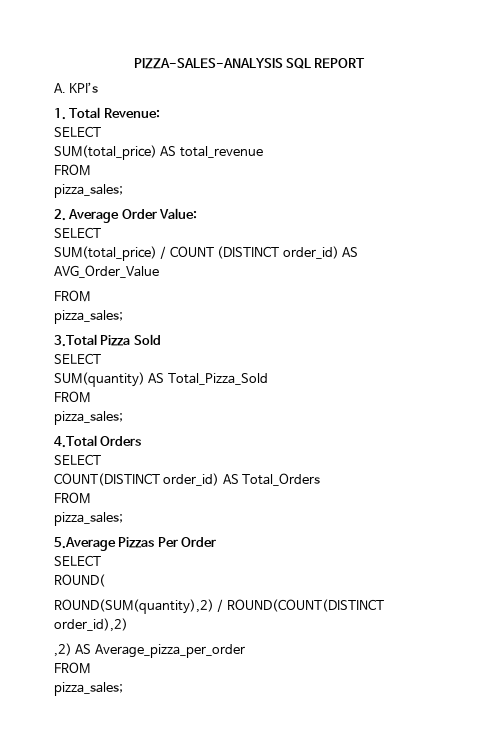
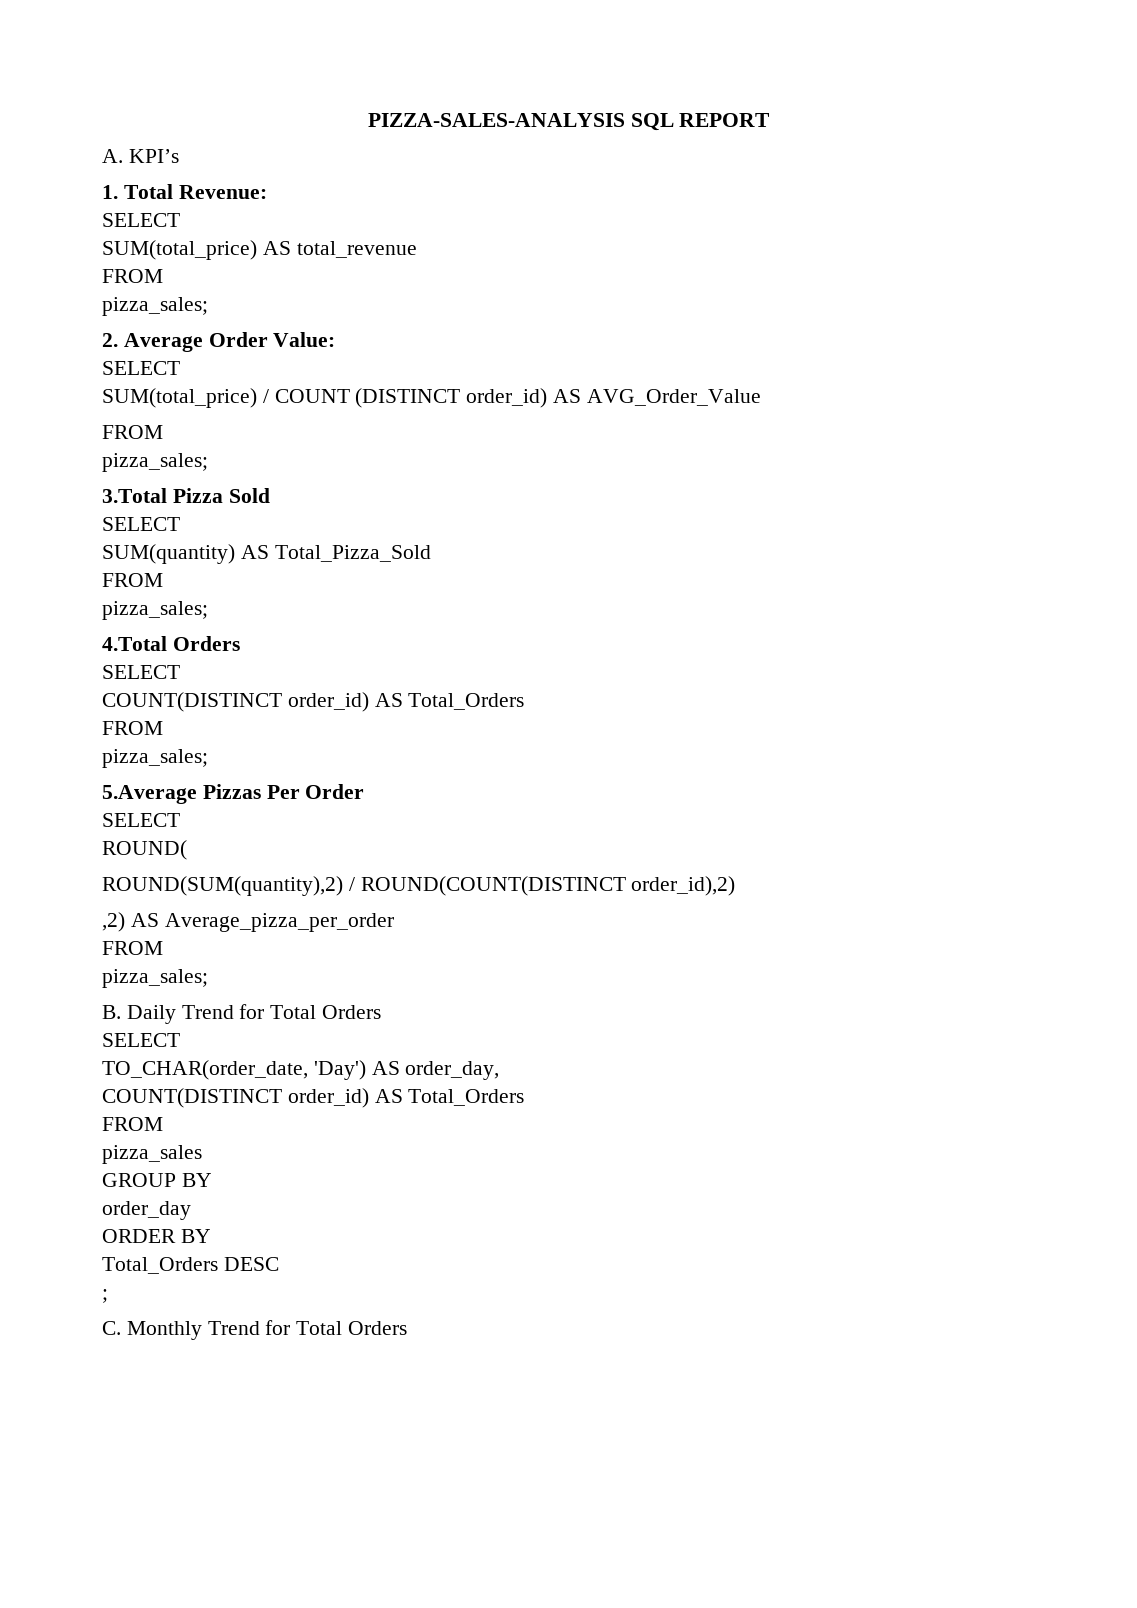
(123, 689) none -> [102,1004,382,1024] [102,1033,180,1047] [102,1060,500,1080] [102,1088,525,1108] [102,1117,163,1131] [102,1145,202,1164] [102,1173,212,1187] [102,1201,191,1220] [102,1229,211,1243] [102,1257,279,1274] [102,1289,108,1303] [102,1320,408,1340] // B. Daily Trend for Total Orders // SELECT // TO_CHAR(order_date, 'Day') AS order_day, // COUNT(DISTINCT order_id) AS Total_Orders // FROM // pizza_sales // GROUP BY // order_day // ORDER BY // Total_Orders DESC // ; // C. Monthly Trend for Total Orders

